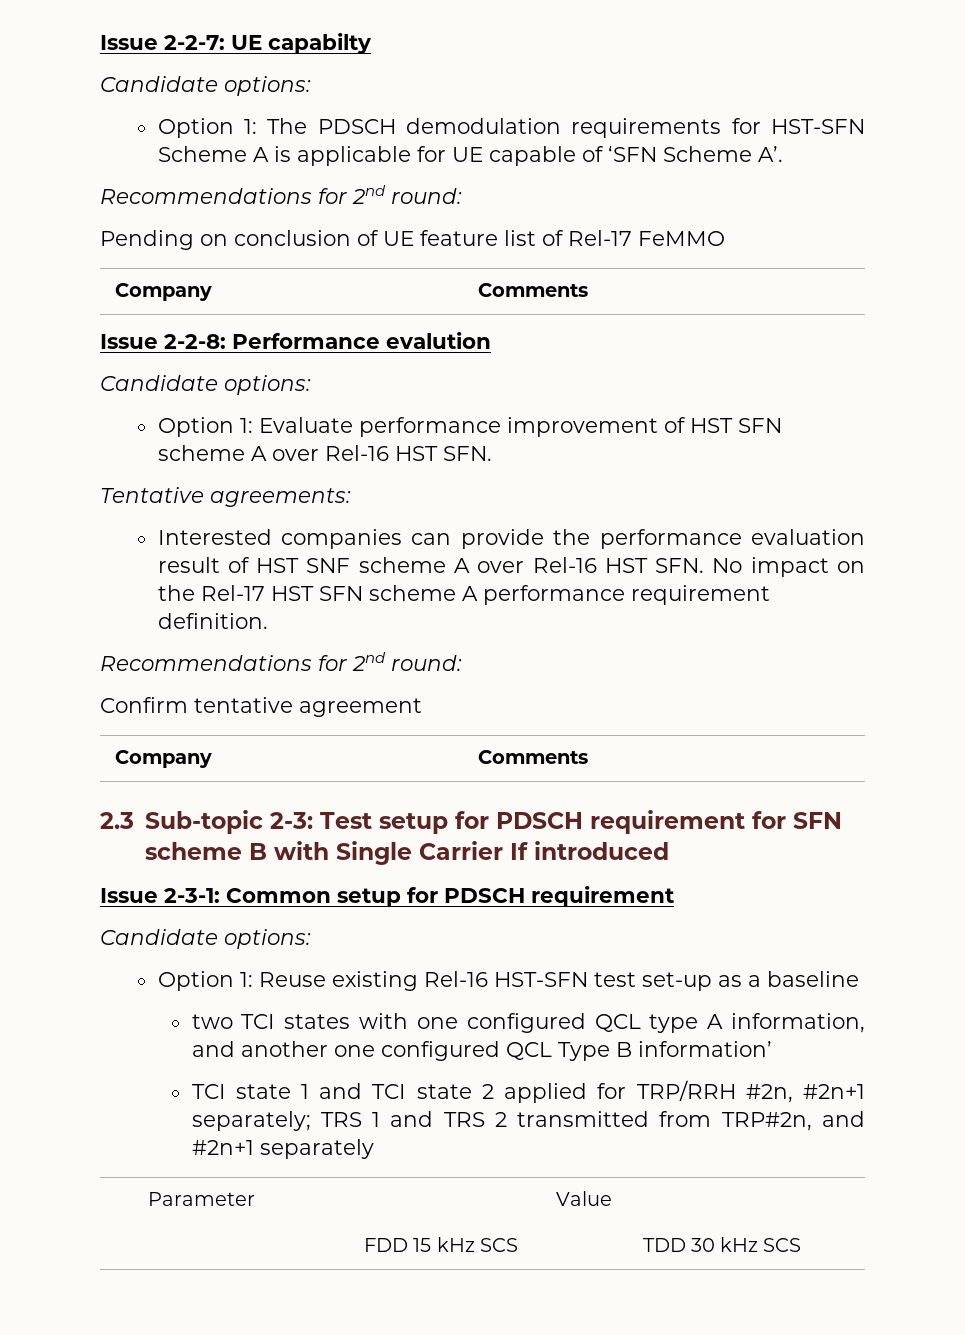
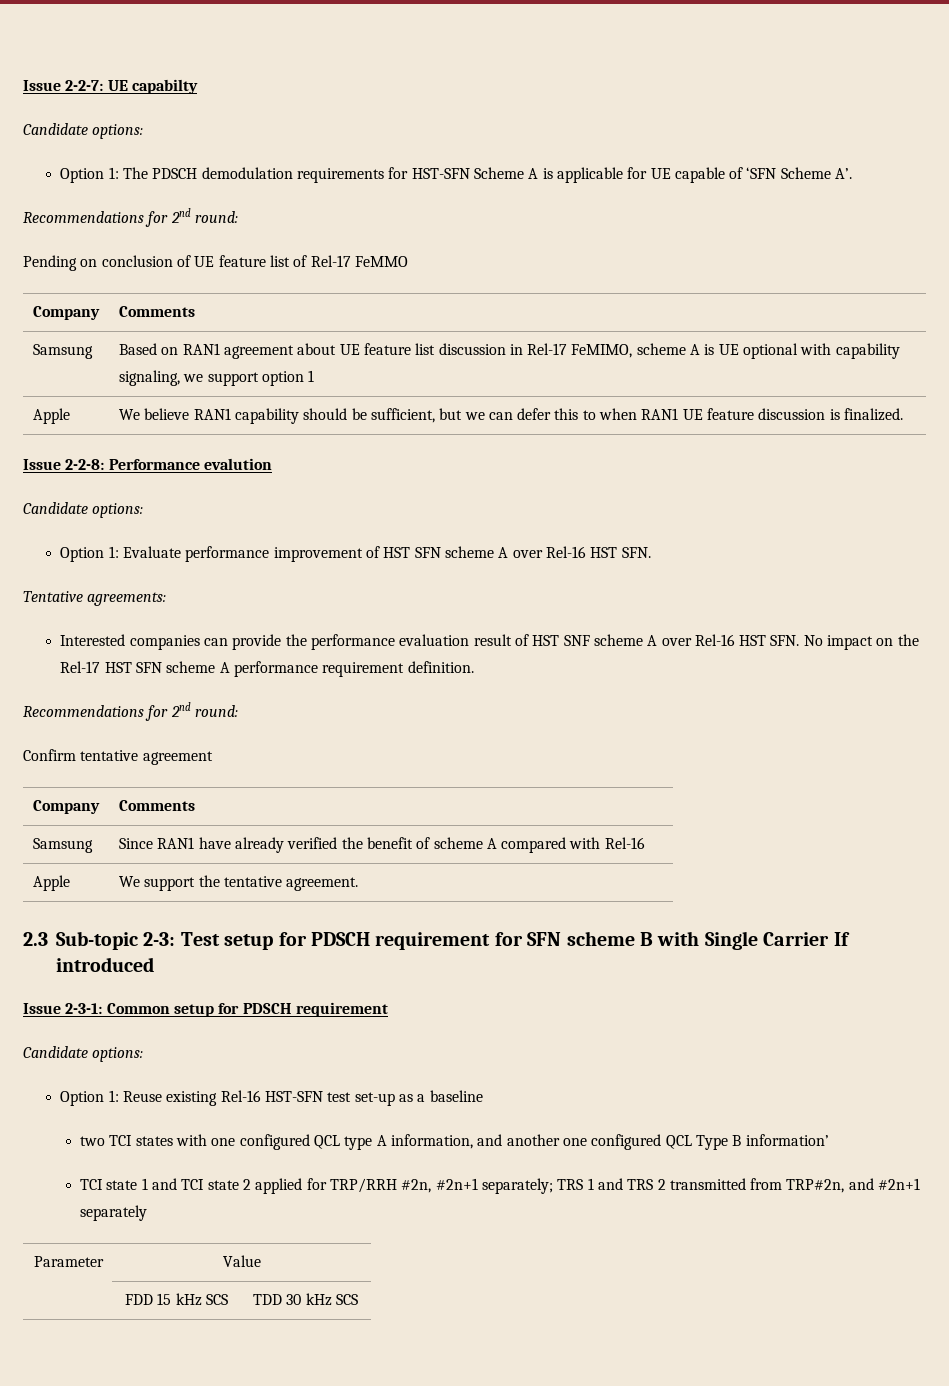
(589, 290) none -> [32,344,93,359] [118,343,900,359] [118,370,315,386] [32,408,70,424] [118,408,904,424] // Samsung | Based on RAN1 agreement about UE feature list discussion in Rel-17 FeMIMO, scheme A is UE optional with capability signaling, we support option 1 // Apple | We believe RAN1 capability should be sufficient, but we can defer this to when RAN1 UE feature discussion is finalized.
(589, 757) none -> [32,838,93,853] [118,837,645,853] [32,875,70,891] [118,875,359,891] // Samsung | Since RAN1 have already verified the benefit of scheme A compared with Rel-16 // Apple | We support the tentative agreement.

